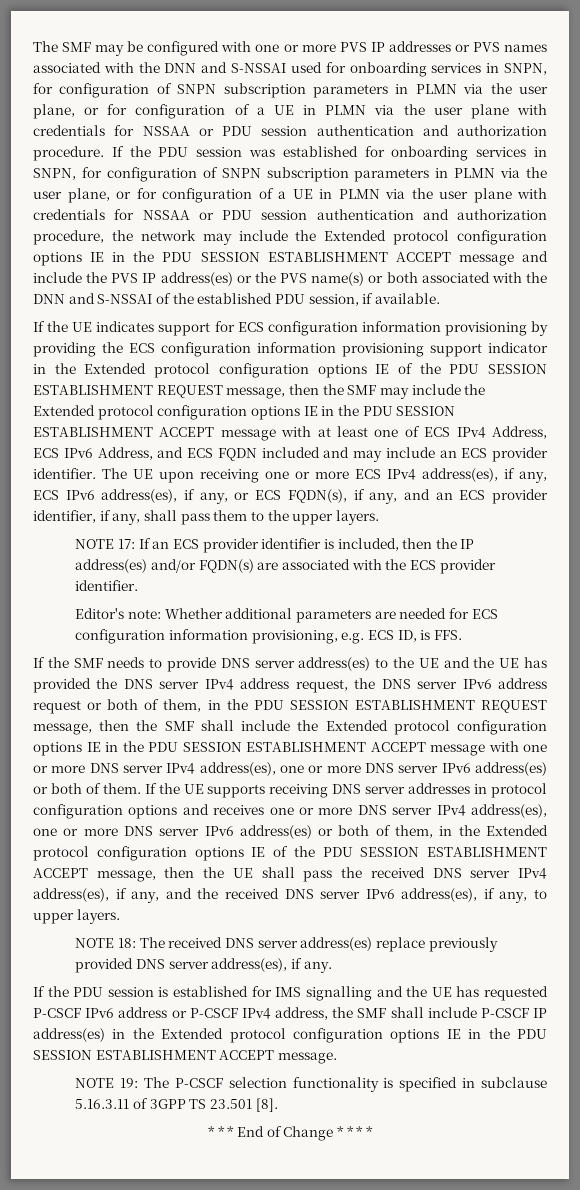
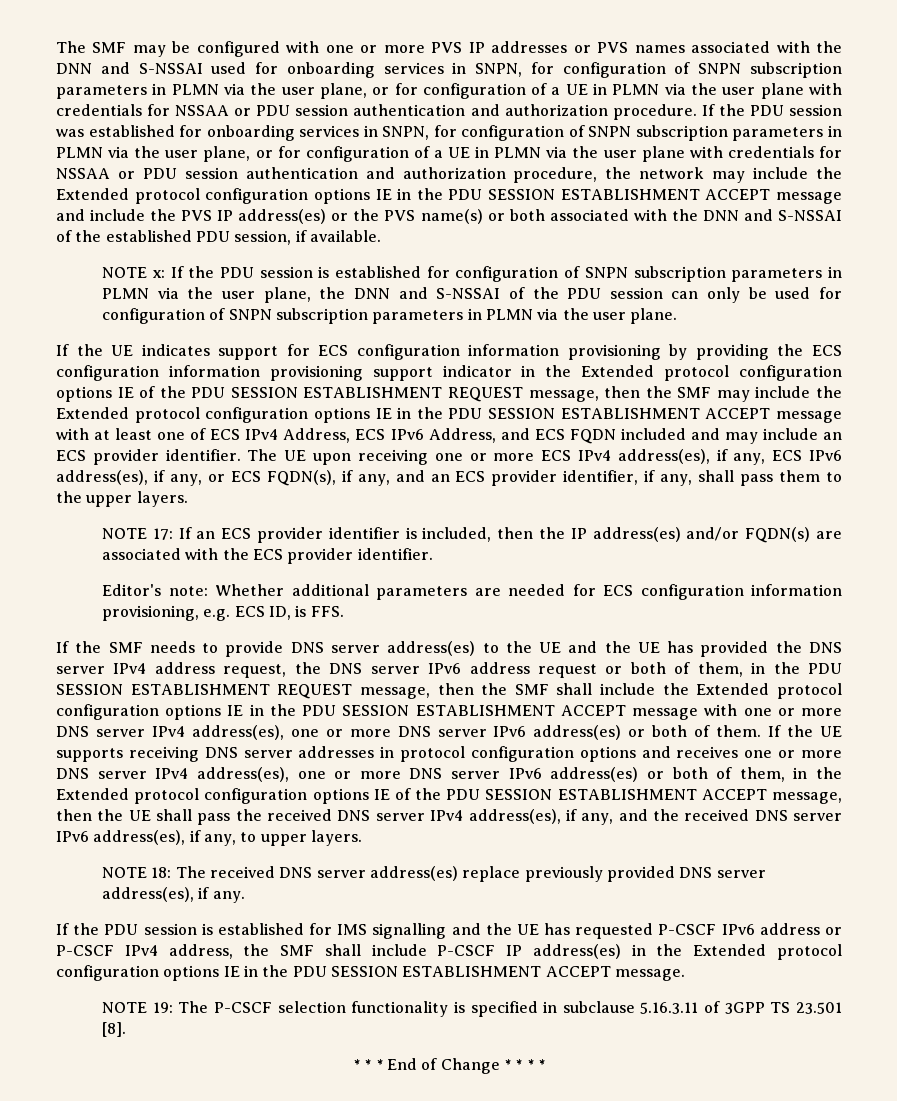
(440, 298) none -> [102,266,842,282] [102,287,843,303] [102,308,678,324] // NOTE x: If the PDU session is established for configuration of SNPN subscription parameters in PLMN via the user plane, the DNN and S-NSSAI of the PDU session can only be used for configuration of SNPN subscription parameters in PLMN via the user plane.

